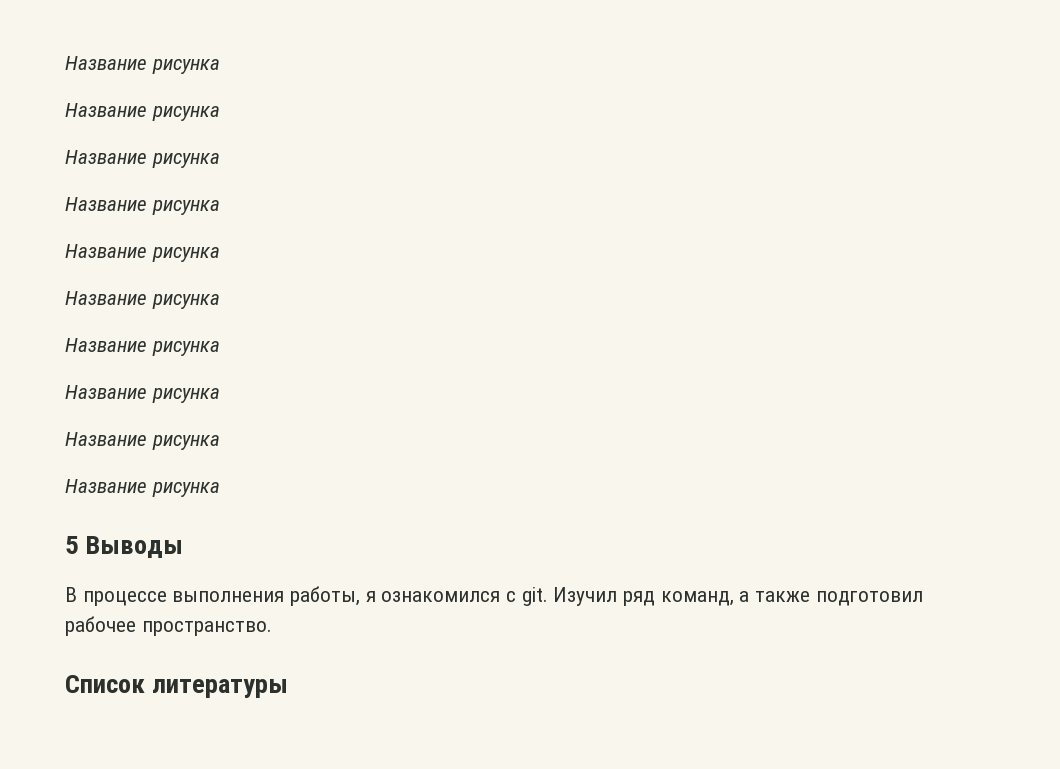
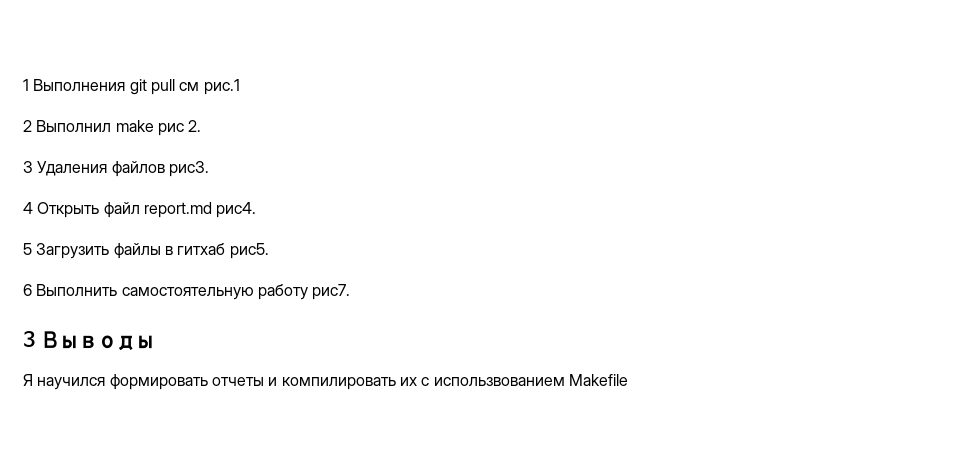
[65,56,220,74] [65,103,220,121] [65,150,220,168] [65,197,220,215] [65,244,220,262] [65,291,220,309] [65,338,220,356] [65,385,220,403] [65,432,220,450] [65,479,220,497] [65,536,184,559] [65,586,923,606] [65,616,272,636] [65,675,289,698] Название рисунка // Название рисунка // Название рисунка // Название рисунка // Название рисунка // Название рисунка // Название рисунка // Название рисунка // Название рисунка // Название рисунка // 5 Выводы // В процессе выполнения работы, я ознакомился с git. Изучил ряд команд, а также подготовил рабочее пространство. // Список литературы -> [23,79,240,95] [23,120,202,136] [23,161,209,177] [23,202,257,218] [23,243,269,259] [23,284,351,300] [23,331,155,351] [23,374,628,390] 1 Выполнения git pull см рис.1 // 2 Выполнил make рис 2. // 3 Удаления файлов рис3. // 4 Открыть файл report.md рис4. // 5 Загрузить файлы в гитхаб рис5. // 6 Выполнить самостоятельную работу рис7. // 3 Выводы // Я научился формировать отчеты и компилировать их с использвованием Makefile

